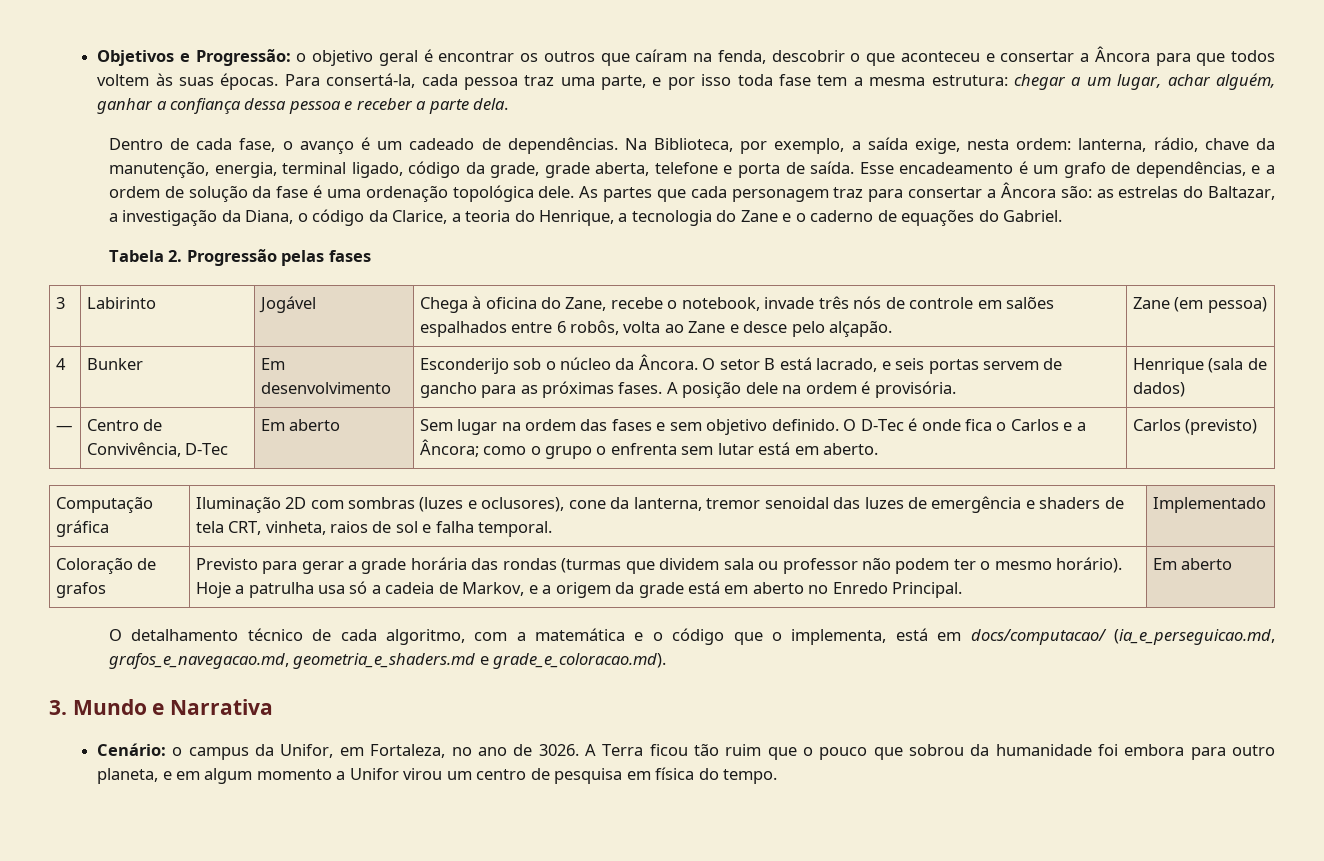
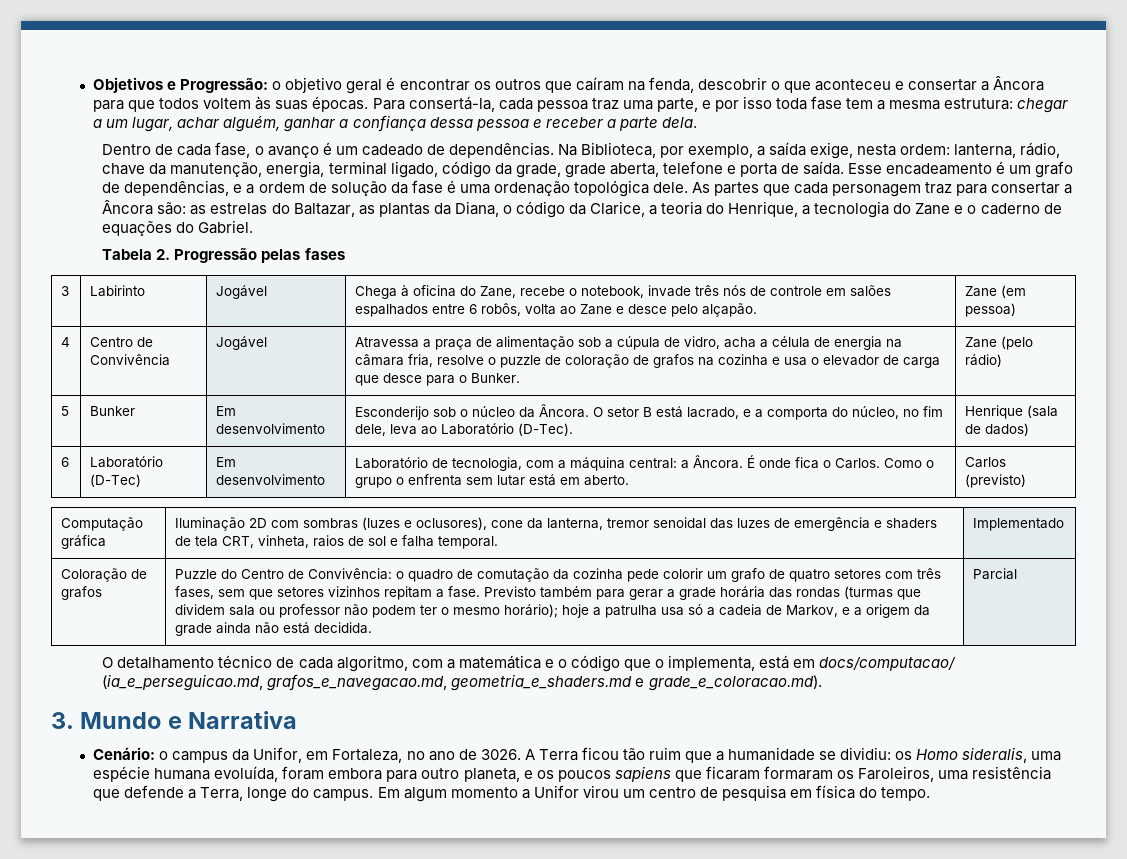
[108,209,218,226] a investigação -> [358,203,430,217] as plantas
(66, 364) none -> [89,337,153,347] [89,354,170,366] [215,336,267,350] [354,336,902,350] [354,354,940,368] [354,373,520,386] [964,336,1033,350] [964,354,1002,367] [60,406,69,416] | Centro de Convivência | Jogável | Atravessa a praça de alimentação sob a cúpula de vidro, acha a célula de energia na câmara fria, resolve o puzzle de coloração de grafos na cozinha e usa o elevador de carga que desce para o Bunker. | Zane (pelo rádio) // 5
[895,358,1063,374] [419,381,956,398] [1132,358,1267,374] [1132,382,1185,397] [55,425,73,431] [86,419,163,431] [86,442,229,457] [260,419,341,431] [419,418,1086,435] [419,439,527,457] seis portas servem de gancho para as próximas fases. A posição dele na ordem é provisória. | Henrique (sala de dados) // — | Centro de Convivência, D-Tec | Em aberto | Sem lugar na ordem das fases e sem objetivo definido. O D-Tec é onde fica o Carlos e a Âncora; como -> [754,406,943,420] [354,423,573,436] [964,405,1058,419] [964,423,1029,436] [60,457,69,467] [89,456,163,468] [89,474,141,487] [215,457,236,467] [215,474,325,485] [354,455,922,471] a comporta do núcleo, no fim dele, leva ao Laboratório (D-Tec). | Henrique (sala de dados) // 6 | Laboratório (D-Tec) | Em desenvolvimento | Laboratório de tecnologia, com a máquina central: a Âncora. É onde fica o Carlos. Como
[195,558,258,570] Previsto -> [174,568,941,582] [174,586,592,600] Puzzle do Centro de Convivência: o quadro de comutação da cozinha pede colorir um grafo de quatro setores com três fases, sem que setores vizinhos repitam a fase. Previsto também
[1056,557,1123,573] [195,582,231,598] horário). Hoje -> [503,604,589,618] horário); hoje
[688,581,963,598] [1152,558,1233,570] está em aberto no Enredo Principal. | Em aberto -> [215,622,372,634] [972,568,1017,580] ainda não está decidida. | Parcial
[802,744,1118,760] o pouco que sobrou da humanidade foi -> [716,747,1062,763] [93,766,325,782] a humanidade se dividiu: os Homo sideralis, uma espécie humana evoluída, foram
[176,771,201,780] em -> [536,766,1052,782] [93,785,400,802] os poucos sapiens que ficaram formaram os Faroleiros, uma resistência que defende a Terra, longe do campus. Em

